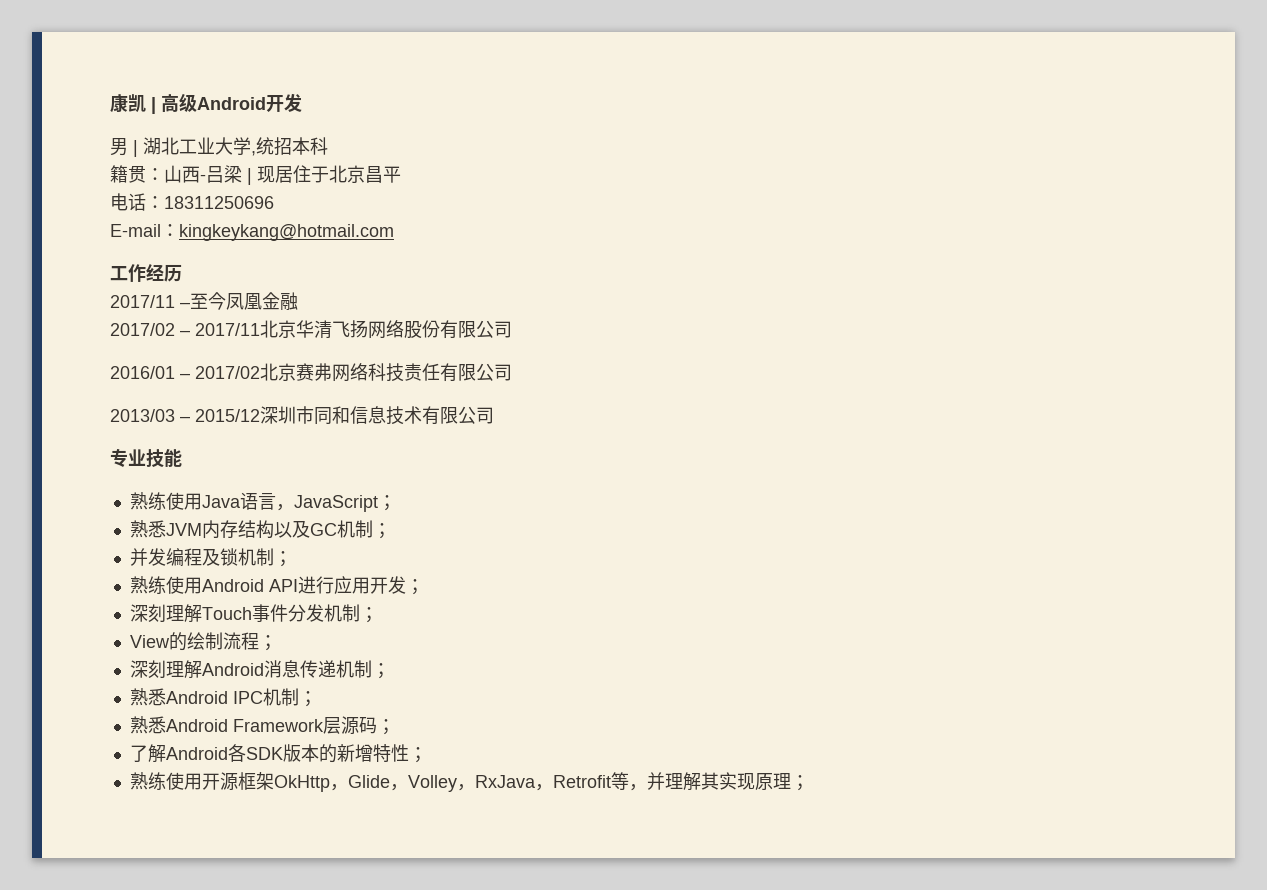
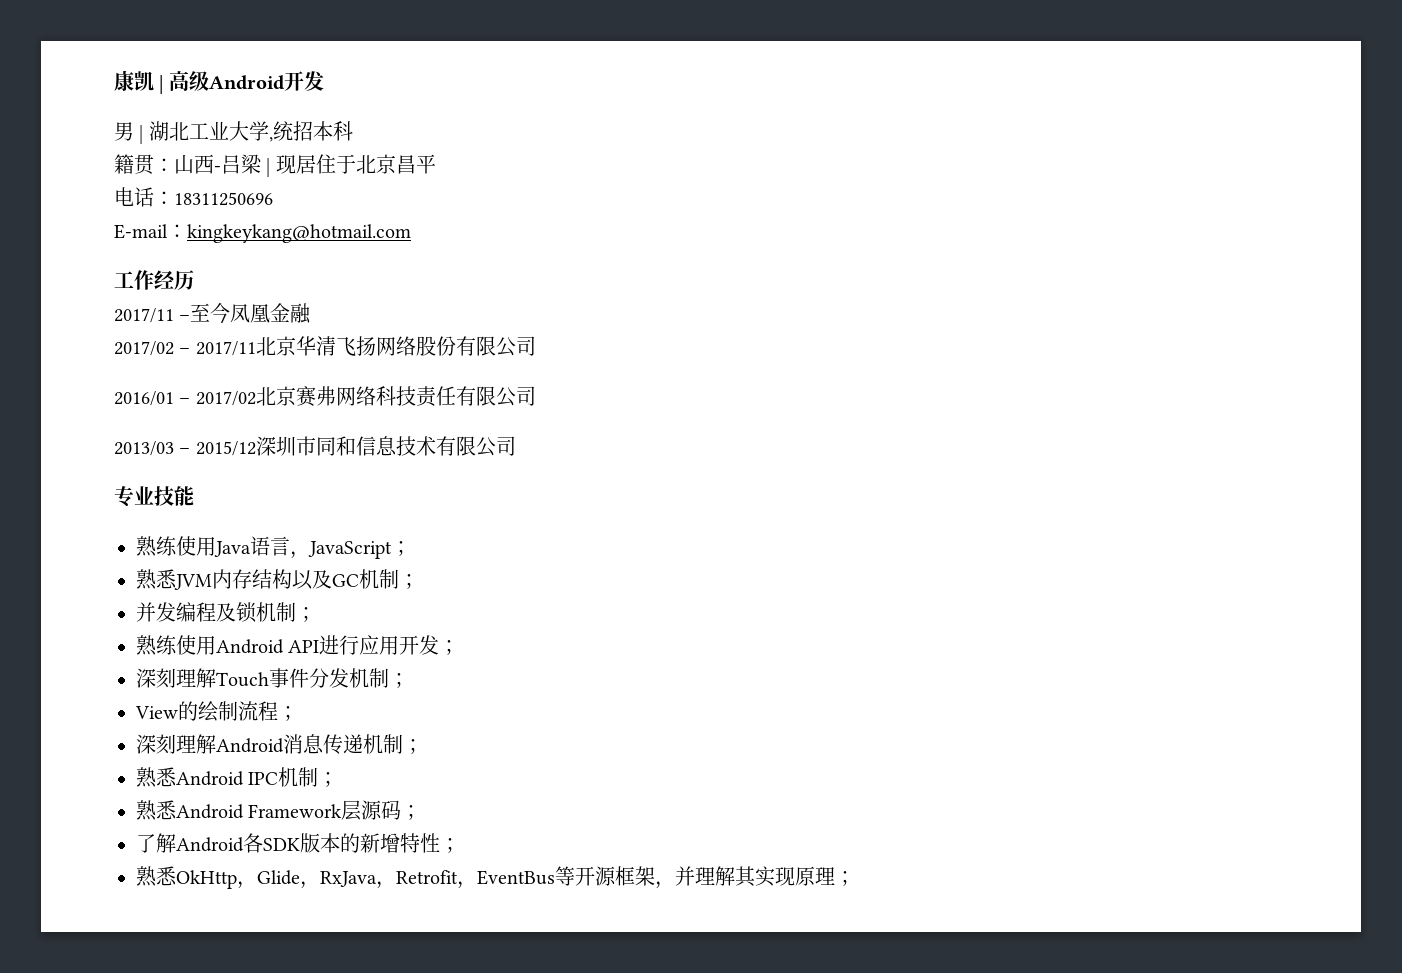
[147,772,629,792] 练使用开源框架OkHttp，Glide，Volley，RxJava，Retrofit等 -> [156,866,655,889] 悉OkHttp，Glide，RxJava，Retrofit，EventBus等开源框架

